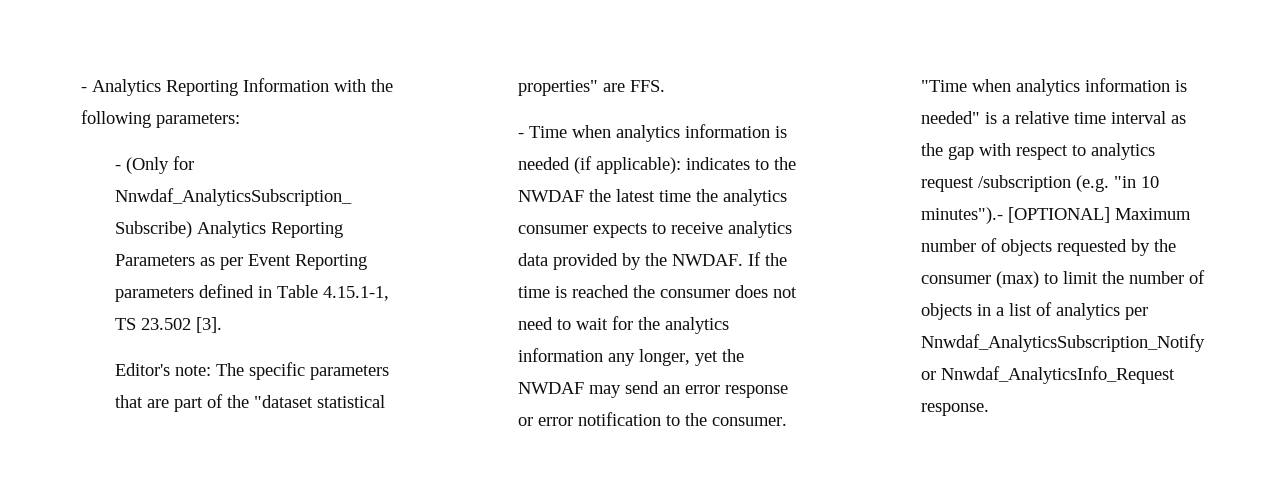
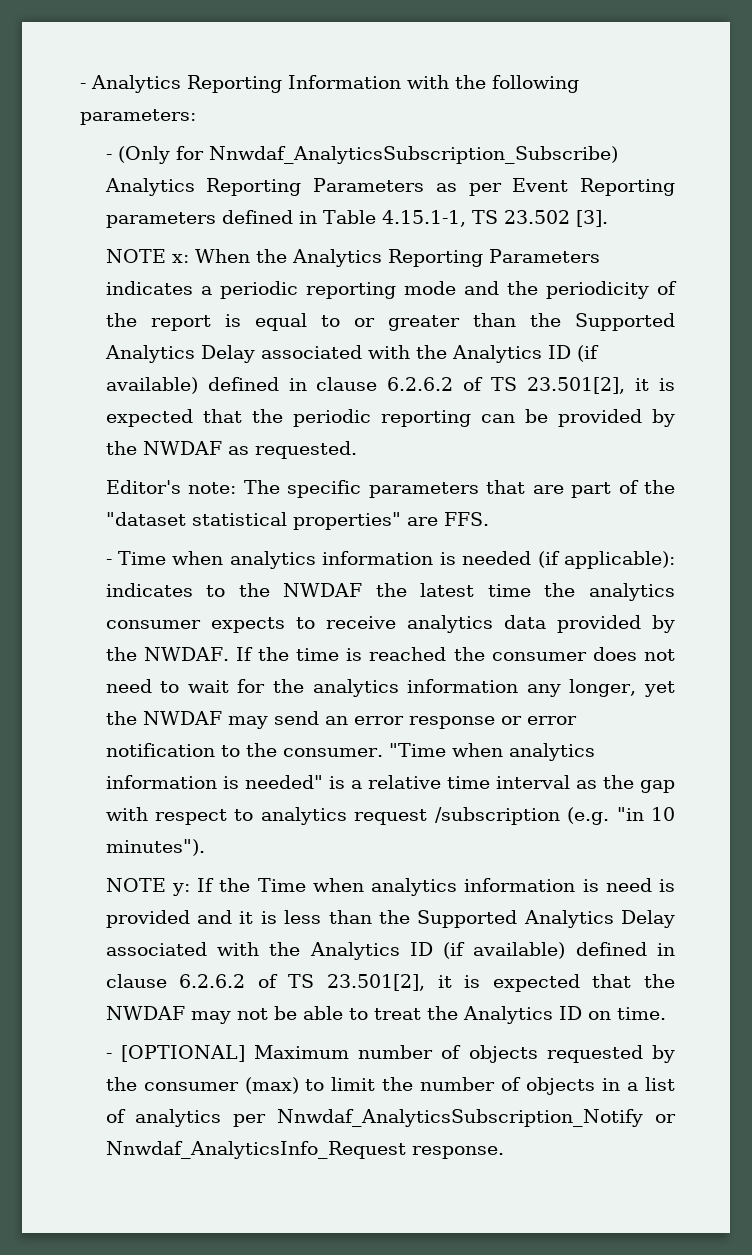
(223, 325) none -> [105,249,600,267] [105,281,677,299] [105,313,675,331] [104,345,599,363] [105,377,676,394] [105,409,675,427] [105,441,357,459] // NOTE x: When the Analytics Reporting Parameters indicates a periodic reporting mode and the periodicity of the report is equal to or greater than the Supported Analytics Delay associated with the Analytics ID (if available) defined in clause 6.2.6.2 of TS 23.501[2], it is expected that the periodic reporting can be provided by the NWDAF as requested.
[921,207,1004,224] minutes").- -> [105,839,205,856] [105,878,675,896] [105,910,675,928] [105,942,675,960] [105,974,675,992] [105,1006,666,1024] [105,1053,112,1059] minutes"). // NOTE y: If the Time when analytics information is need is provided and it is less than the Supported Analytics Delay associated with the Analytics ID (if available) defined in clause 6.2.6.2 of TS 23.501[2], it is expected that the NWDAF may not be able to treat the Analytics ID on time. // -

